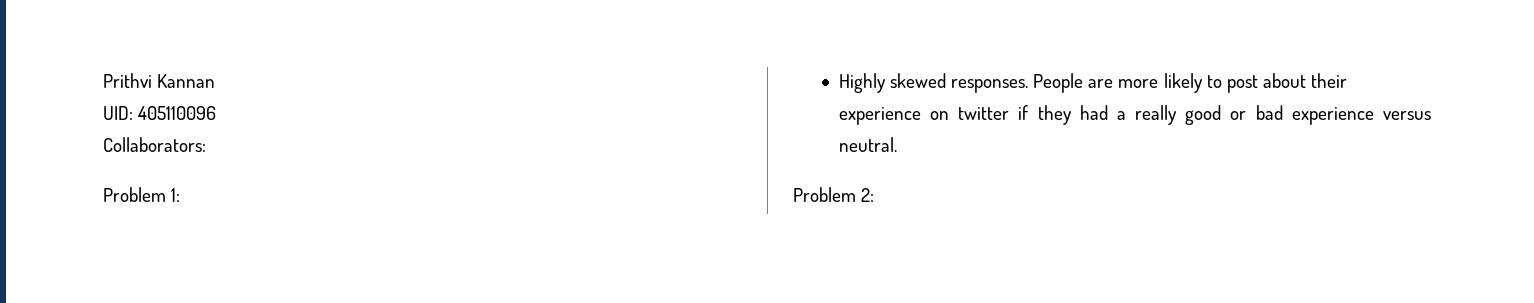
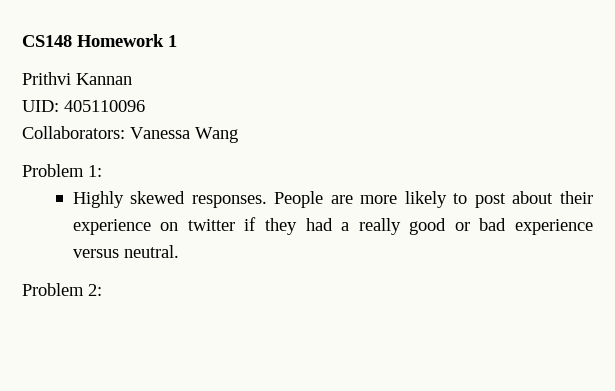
(103, 80) none -> [22,34,177,47] CS148 Homework 1 //
(206, 144) none -> [130,127,238,143] Vanessa Wang

